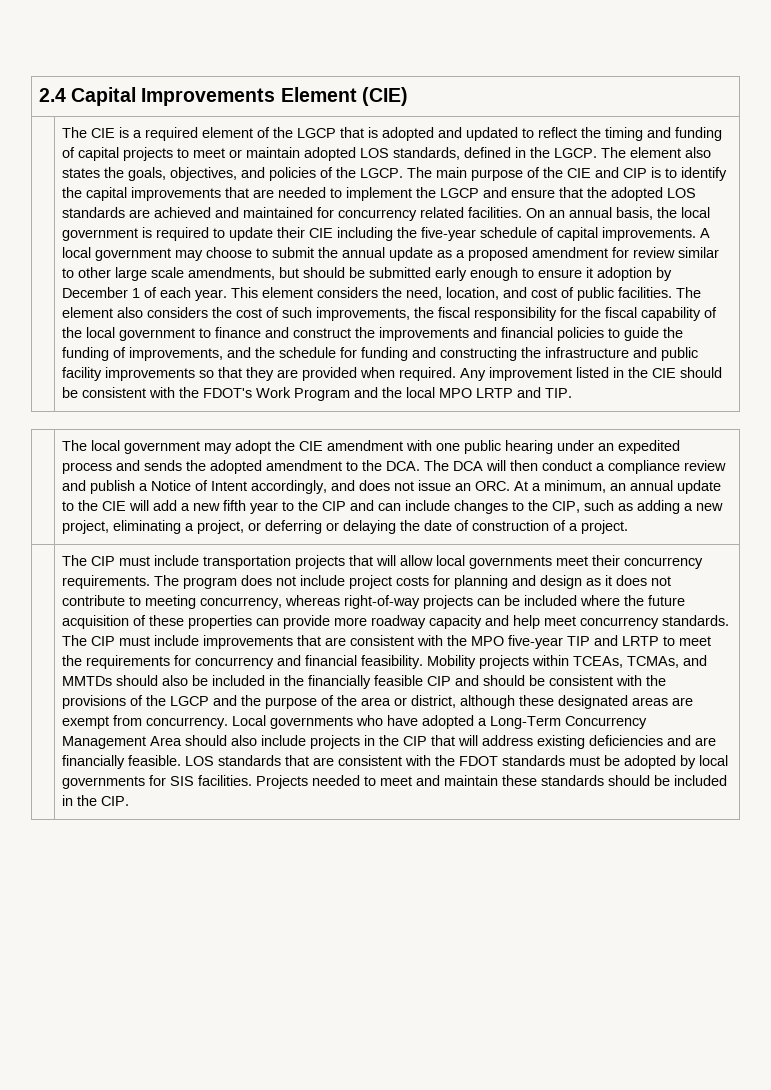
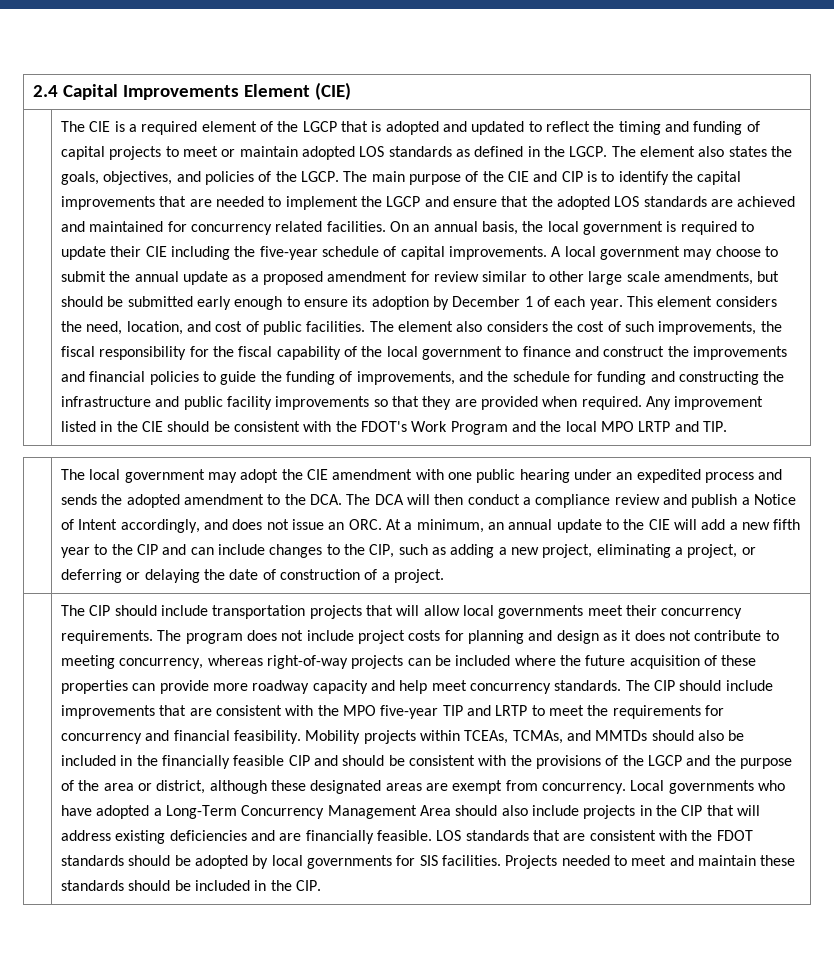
[392,147,460,160] standards, -> [388,146,471,157] standards as
[585,267,593,278] it -> [352,296,368,307] its
[118,556,150,566] must -> [114,605,157,616] should
[118,636,150,646] must -> [679,680,722,691] should
[568,756,600,766] must -> [128,855,171,866] should

